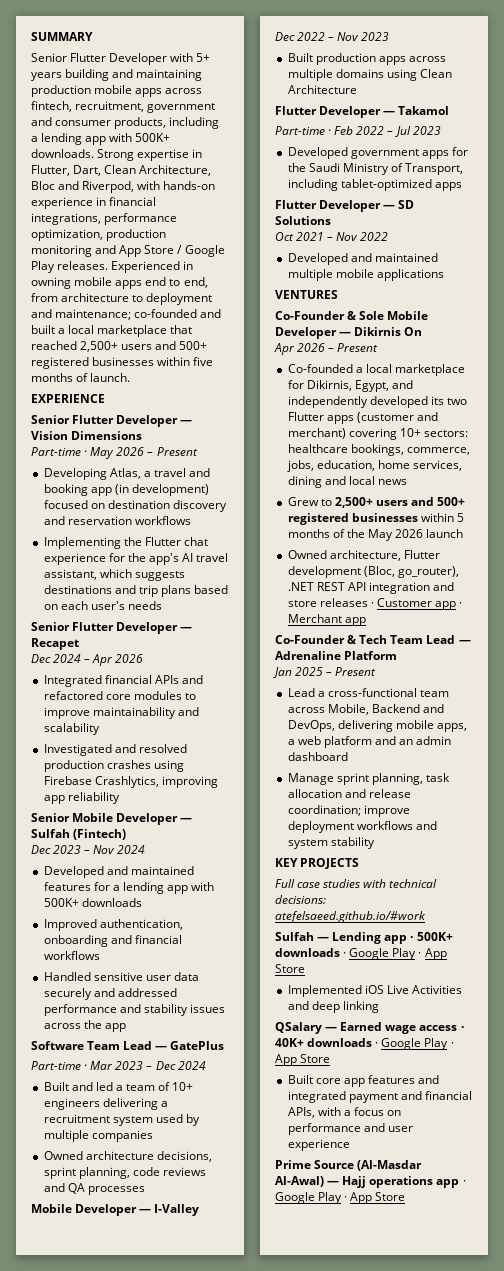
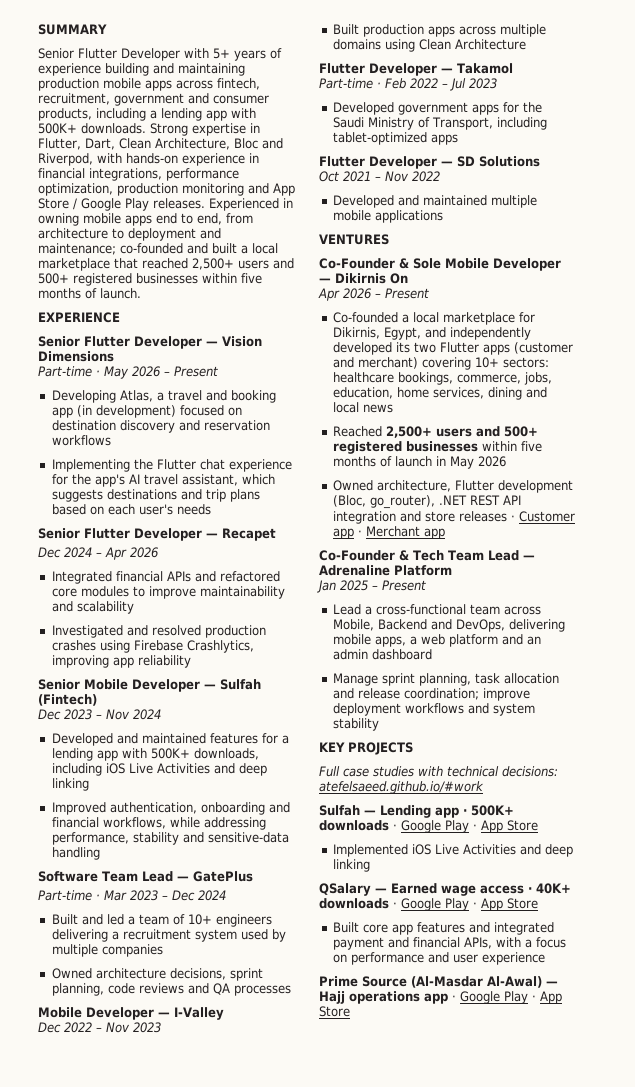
(62, 76) none -> [270,48,282,59] [38,63,101,76] of experience
[81,898,142,907] downloads -> [193,748,259,760] [51,763,267,776] [51,778,89,791] downloads, including iOS Live Activities and deep linking
[43,951,100,960] [43,972,199,981] [43,988,177,1000] [43,1004,225,1016] [43,1020,126,1032] workflows // Handled sensitive user data securely and addressed performance and stability issues across the app -> [102,817,266,830] [51,832,289,845] [51,847,100,860] workflows, while addressing performance, stability and sensitive-data handling
[287,497,466,508] [287,513,464,525] [287,529,464,541] Grew to 2,500+ users and 500+ registered businesses within 5 months of the May 2026 launch -> [332,426,538,438] [332,441,542,454] [332,456,506,469] Reached 2,500+ users and 500+ registered businesses within five months of launch in May 2026

